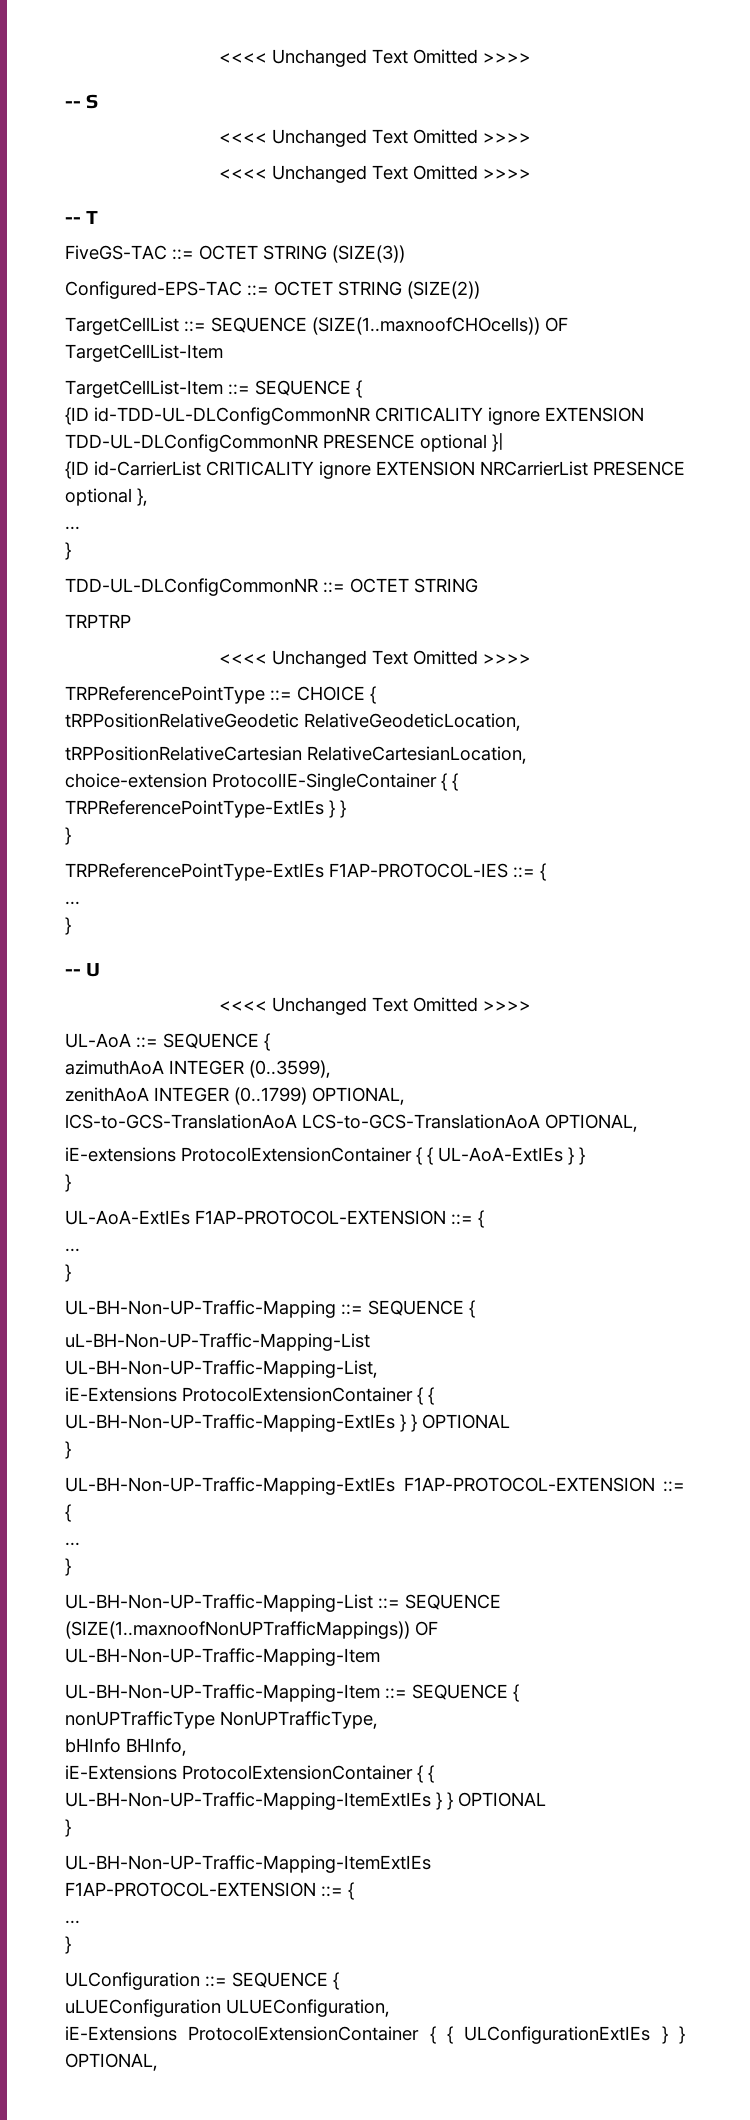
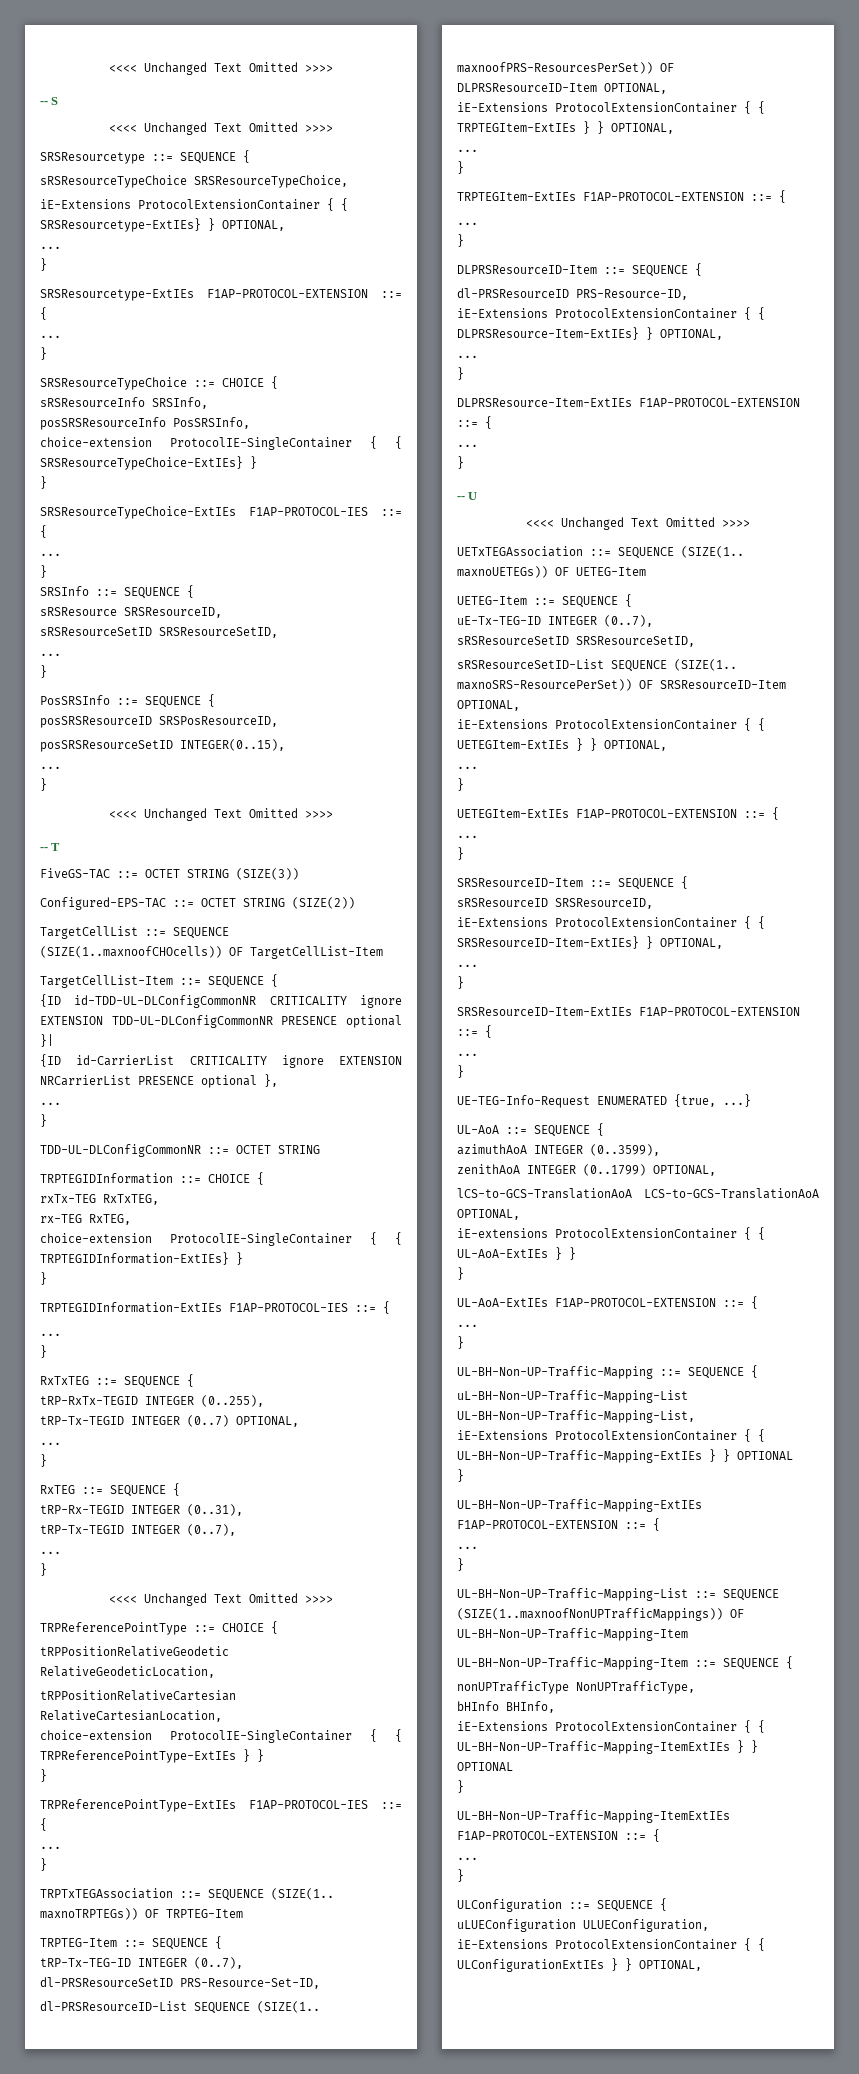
(531, 138) none -> [40,150,250,164] [40,175,348,188] [40,198,348,211] [40,218,285,232] [40,246,61,249] [40,258,47,271] [40,289,402,301] [40,307,47,320] [40,335,61,338] [40,347,47,360] [40,376,278,390] [40,397,208,409] [40,417,250,430] [40,436,402,450] [40,456,257,470] [40,476,47,489] [40,506,402,519] [40,525,47,538] [40,553,61,556] [40,565,47,578] [40,585,194,599] [40,607,222,618] [40,627,278,638] [40,653,61,656] [40,665,47,678] [40,694,215,708] [40,716,278,728] [40,739,285,752] [40,766,61,769] [40,778,47,791] // SRSResourcetype ::= SEQUENCE { // sRSResourceTypeChoice SRSResourceTypeChoice, // iE-Extensions ProtocolExtensionContainer { { SRSResourcetype-ExtIEs} } OPTIONAL, // ... // } // SRSResourcetype-ExtIEs F1AP-PROTOCOL-EXTENSION ::= { // ... // } // SRSResourceTypeChoice ::= CHOICE { // sRSResourceInfo SRSInfo, // posSRSResourceInfo PosSRSInfo, // choice-extension ProtocolIE-SingleContainer { { SRSResourceTypeChoice-ExtIEs} } // } // SRSResourceTypeChoice-ExtIEs F1AP-PROTOCOL-IES ::= { // ... // } // SRSInfo ::= SEQUENCE { // sRSResource SRSResourceID, // sRSResourceSetID SRSResourceSetID, // ... // } // PosSRSInfo ::= SEQUENCE { // posSRSResourceID SRSPosResourceID, // posSRSResourceSetID INTEGER(0..15), // ... // }
[65,614,131,628] TRPTRP -> [40,1172,264,1185] [40,1194,159,1205] [40,1214,131,1225] [40,1232,402,1246] [40,1252,243,1265] [40,1272,47,1285] [40,1301,390,1314] [40,1333,61,1336] [40,1345,47,1358] [40,1374,194,1388] [40,1395,264,1407] [40,1415,299,1427] [40,1442,61,1445] [40,1454,47,1467] [40,1483,180,1497] [40,1504,243,1516] [40,1524,236,1536] [40,1551,61,1554] [40,1563,47,1576] TRPTEGIDInformation ::= CHOICE { // rxTx-TEG RxTxTEG, // rx-TEG RxTEG, // choice-extension ProtocolIE-SingleContainer { { TRPTEGIDInformation-ExtIEs} } // } // TRPTEGIDInformation-ExtIEs F1AP-PROTOCOL-IES ::= { // ... // } // RxTxTEG ::= SEQUENCE { // tRP-RxTx-TEGID INTEGER (0..255), // tRP-Tx-TEGID INTEGER (0..7) OPTIONAL, // ... // } // RxTEG ::= SEQUENCE { // tRP-Rx-TEGID INTEGER (0..31), // tRP-Tx-TEGID INTEGER (0..7), // ... // }
(71, 926) none -> [40,1888,334,1901] [40,1908,243,1920] [40,1936,222,1950] [40,1957,243,1969] [40,1977,320,1989] [40,2001,320,2014] [457,62,674,74] [457,83,667,94] [457,101,765,114] [457,121,674,134] [457,149,478,152] [457,161,464,174] [457,190,786,203] [457,222,478,225] [457,234,464,247] [457,263,702,277] [457,288,688,300] [457,307,765,320] [457,327,723,340] [457,355,478,358] [457,367,464,380] [457,398,800,407] [457,416,492,429] [457,444,478,447] [457,456,464,469] // TRPTxTEGAssociation ::= SEQUENCE (SIZE(1.. maxnoTRPTEGs)) OF TRPTEG-Item // TRPTEG-Item ::= SEQUENCE { // tRP-Tx-TEG-ID INTEGER (0..7), // dl-PRSResourceSetID PRS-Resource-Set-ID, // dl-PRSResourceID-List SEQUENCE (SIZE(1.. maxnoofPRS-ResourcesPerSet)) OF DLPRSResourceID-Item OPTIONAL, // iE-Extensions ProtocolExtensionContainer { { TRPTEGItem-ExtIEs } } OPTIONAL, // ... // } // TRPTEGItem-ExtIEs F1AP-PROTOCOL-EXTENSION ::= { // ... // } // DLPRSResourceID-Item ::= SEQUENCE { // dl-PRSResourceID PRS-Resource-ID, // iE-Extensions ProtocolExtensionContainer { { DLPRSResource-Item-ExtIEs} } OPTIONAL, // ... // } // DLPRSResource-Item-ExtIEs F1AP-PROTOCOL-EXTENSION ::= { // ... // }
(531, 1006) none -> [457,546,744,559] [457,566,646,578] [457,594,632,608] [457,615,653,627] [457,636,695,647] [457,659,737,672] [457,679,786,691] [457,700,520,711] [457,718,765,731] [457,738,667,751] [457,766,478,769] [457,778,464,791] [457,807,779,820] [457,835,478,838] [457,847,464,860] [457,876,688,890] [457,898,653,909] [457,916,765,929] [457,936,723,949] [457,964,478,967] [457,976,464,989] [457,1007,800,1016] [457,1025,492,1038] [457,1053,478,1056] [457,1065,464,1078] [457,1094,751,1108] // UETxTEGAssociation ::= SEQUENCE (SIZE(1.. maxnoUETEGs)) OF UETEG-Item // UETEG-Item ::= SEQUENCE { // uE-Tx-TEG-ID INTEGER (0..7), // sRSResourceSetID SRSResourceSetID, // sRSResourceSetID-List SEQUENCE (SIZE(1.. maxnoSRS-ResourcePerSet)) OF SRSResourceID-Item OPTIONAL, // iE-Extensions ProtocolExtensionContainer { { UETEGItem-ExtIEs } } OPTIONAL, // ... // } // UETEGItem-ExtIEs F1AP-PROTOCOL-EXTENSION ::= { // ... // } // SRSResourceID-Item ::= SEQUENCE { // sRSResourceID SRSResourceID, // iE-Extensions ProtocolExtensionContainer { { SRSResourceID-Item-ExtIEs} } OPTIONAL, // ... // } // SRSResourceID-Item-ExtIEs F1AP-PROTOCOL-EXTENSION ::= { // ... // } // UE-TEG-Info-Request ENUMERATED {true, ...}

